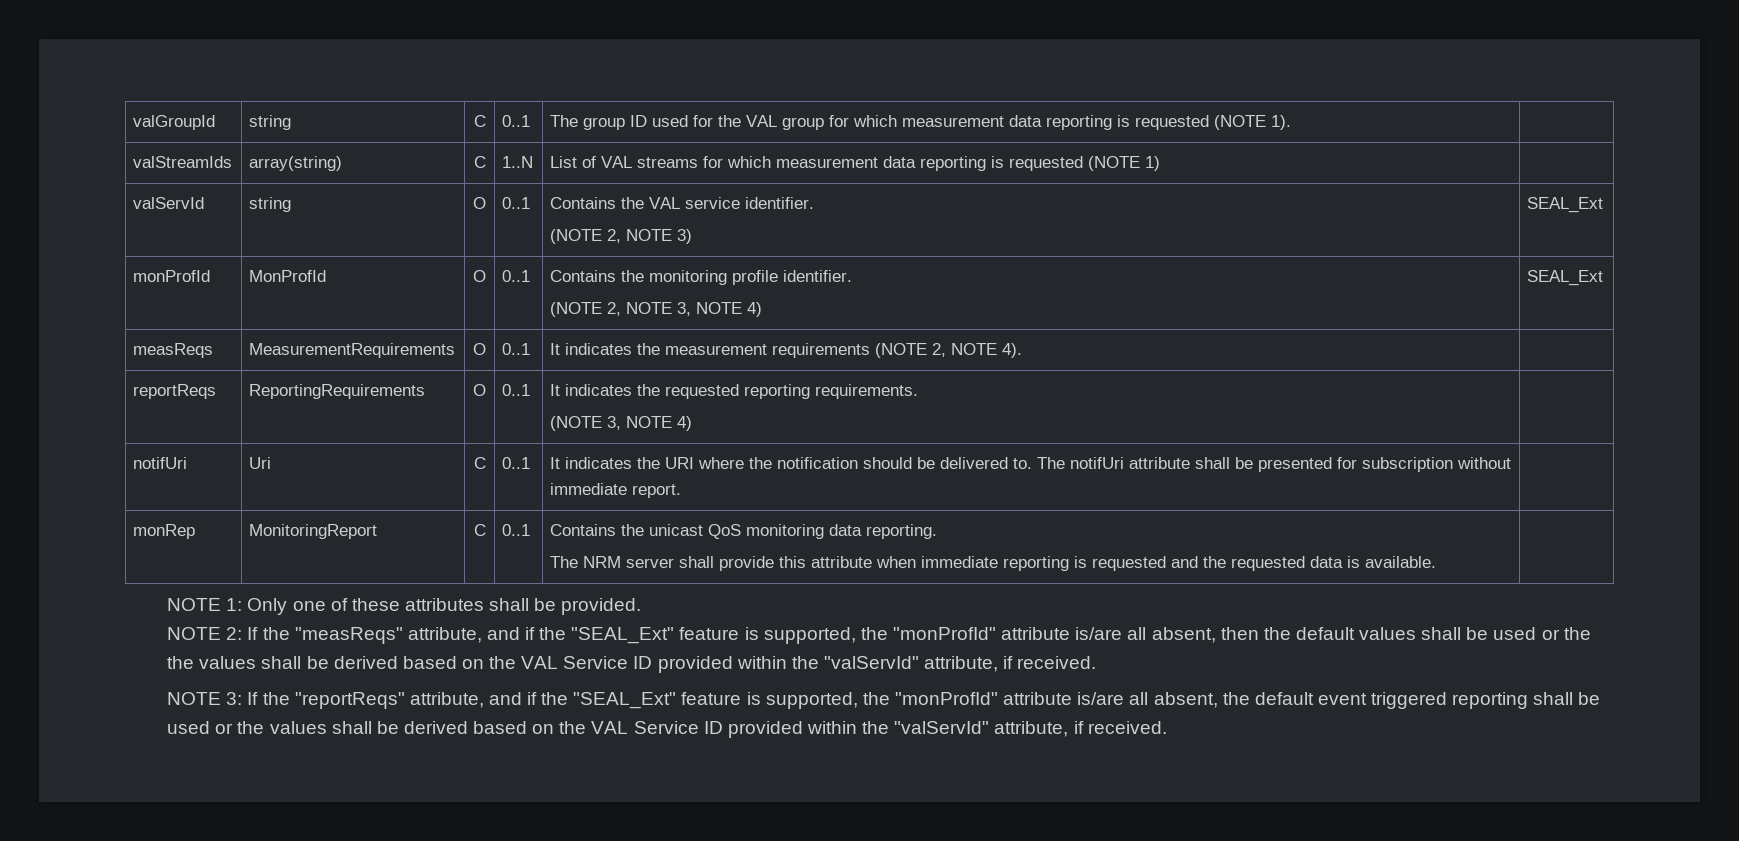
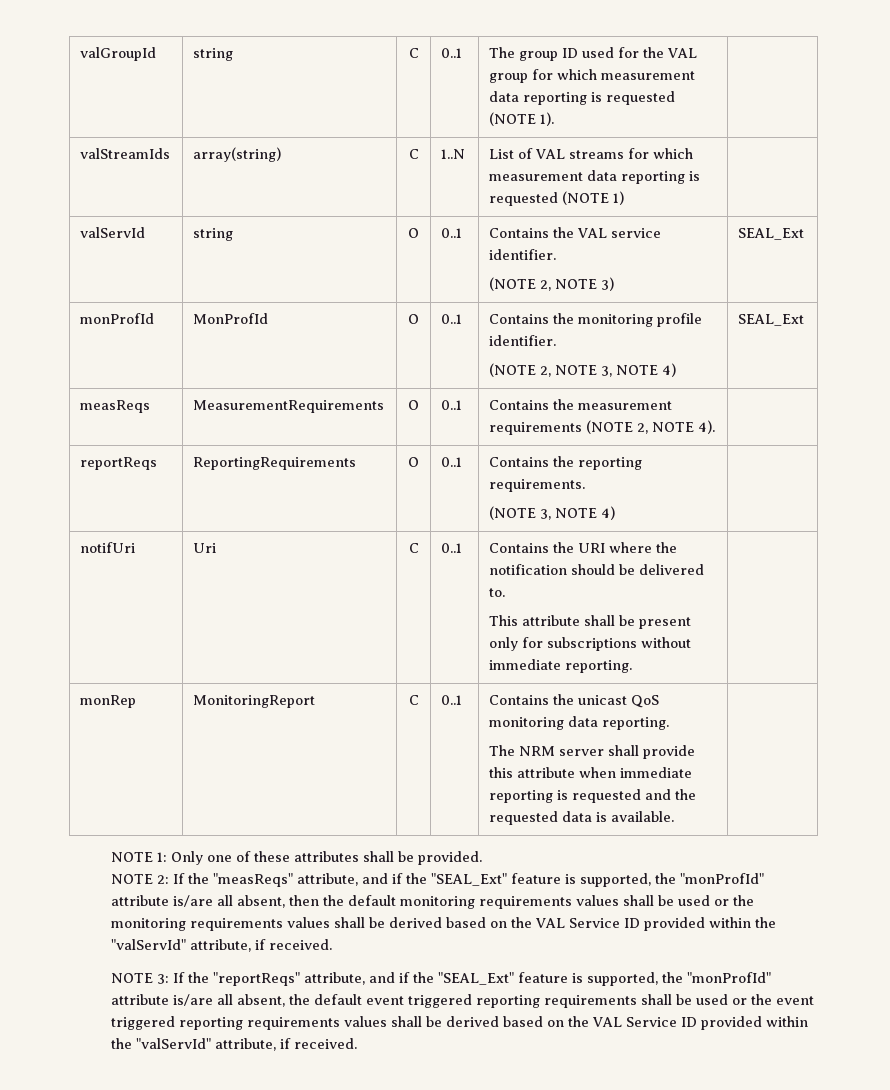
[550,343,633,355] It indicates -> [489,400,550,410] Contains
[550,384,740,399] It indicates the requested -> [489,456,575,467] Contains the
[550,457,633,469] It indicates -> [489,543,550,553] Contains
[1037,457,1125,469] The notifUri -> [489,615,519,626] // This
[1258,457,1454,472] presented for subscription -> [639,617,692,629] [489,637,638,651] present only for subscriptions
[632,484,682,498] report. -> [565,660,633,673] reporting.
(1355, 633) none -> [399,896,572,909] monitoring requirements
[167,656,195,669] the -> [110,918,283,931] monitoring requirements
[1533,692,1601,705] [167,721,265,734] shall be used or the -> [543,994,814,1008] [110,1016,340,1030] requirements shall be used or the event triggered reporting requirements

